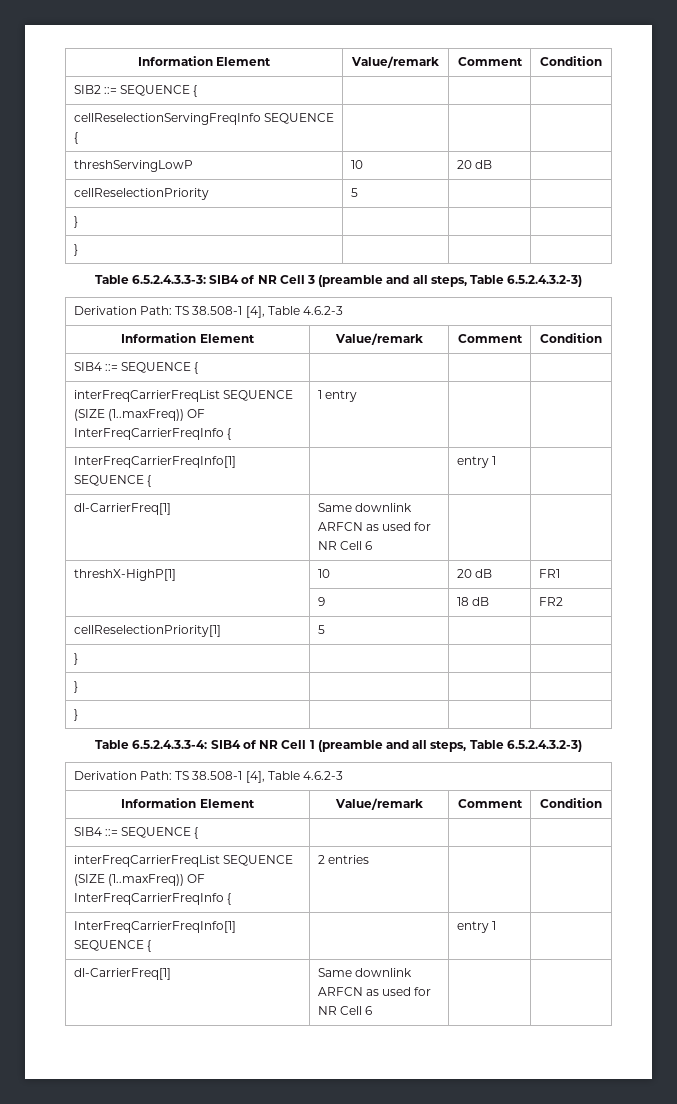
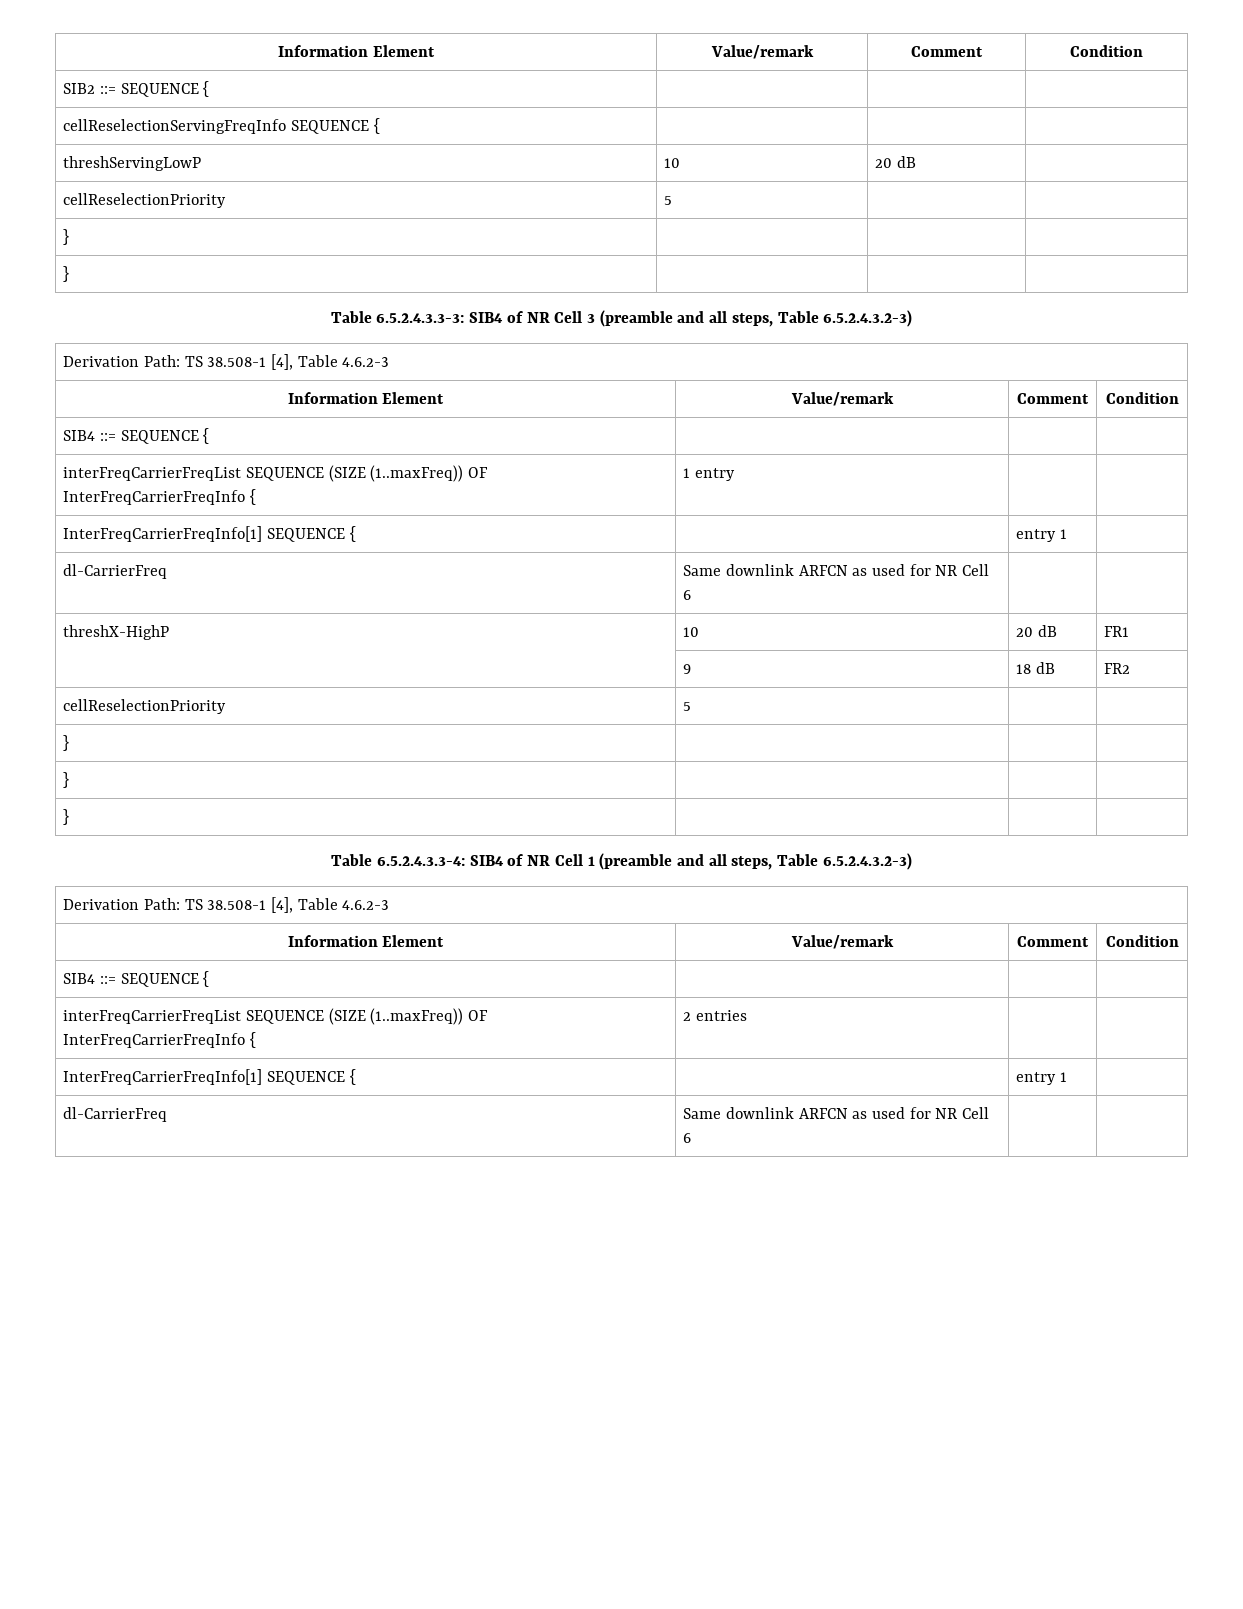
[73,503,171,515] dl-CarrierFreq[1] -> [63,564,168,579] dl-CarrierFreq
[73,569,176,581] threshX-HighP[1] -> [63,625,170,640] threshX-HighP
[73,625,221,637] cellReselectionPriority[1] -> [63,699,227,714] cellReselectionPriority
[73,968,171,980] dl-CarrierFreq[1] -> [63,1107,168,1122] dl-CarrierFreq

